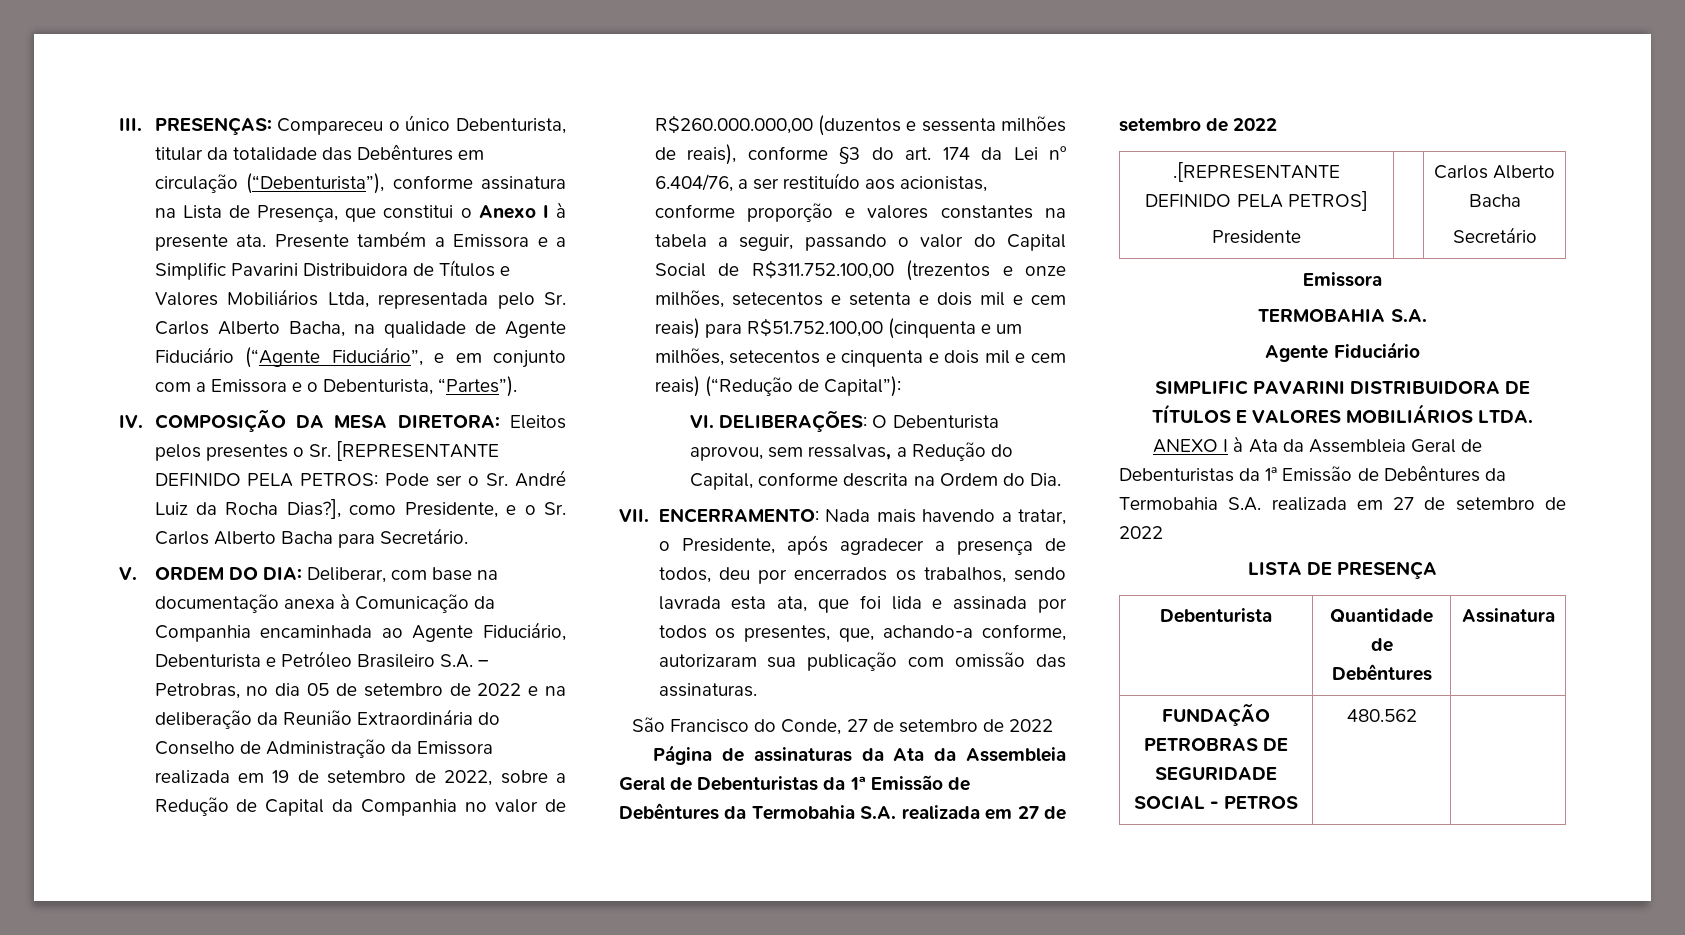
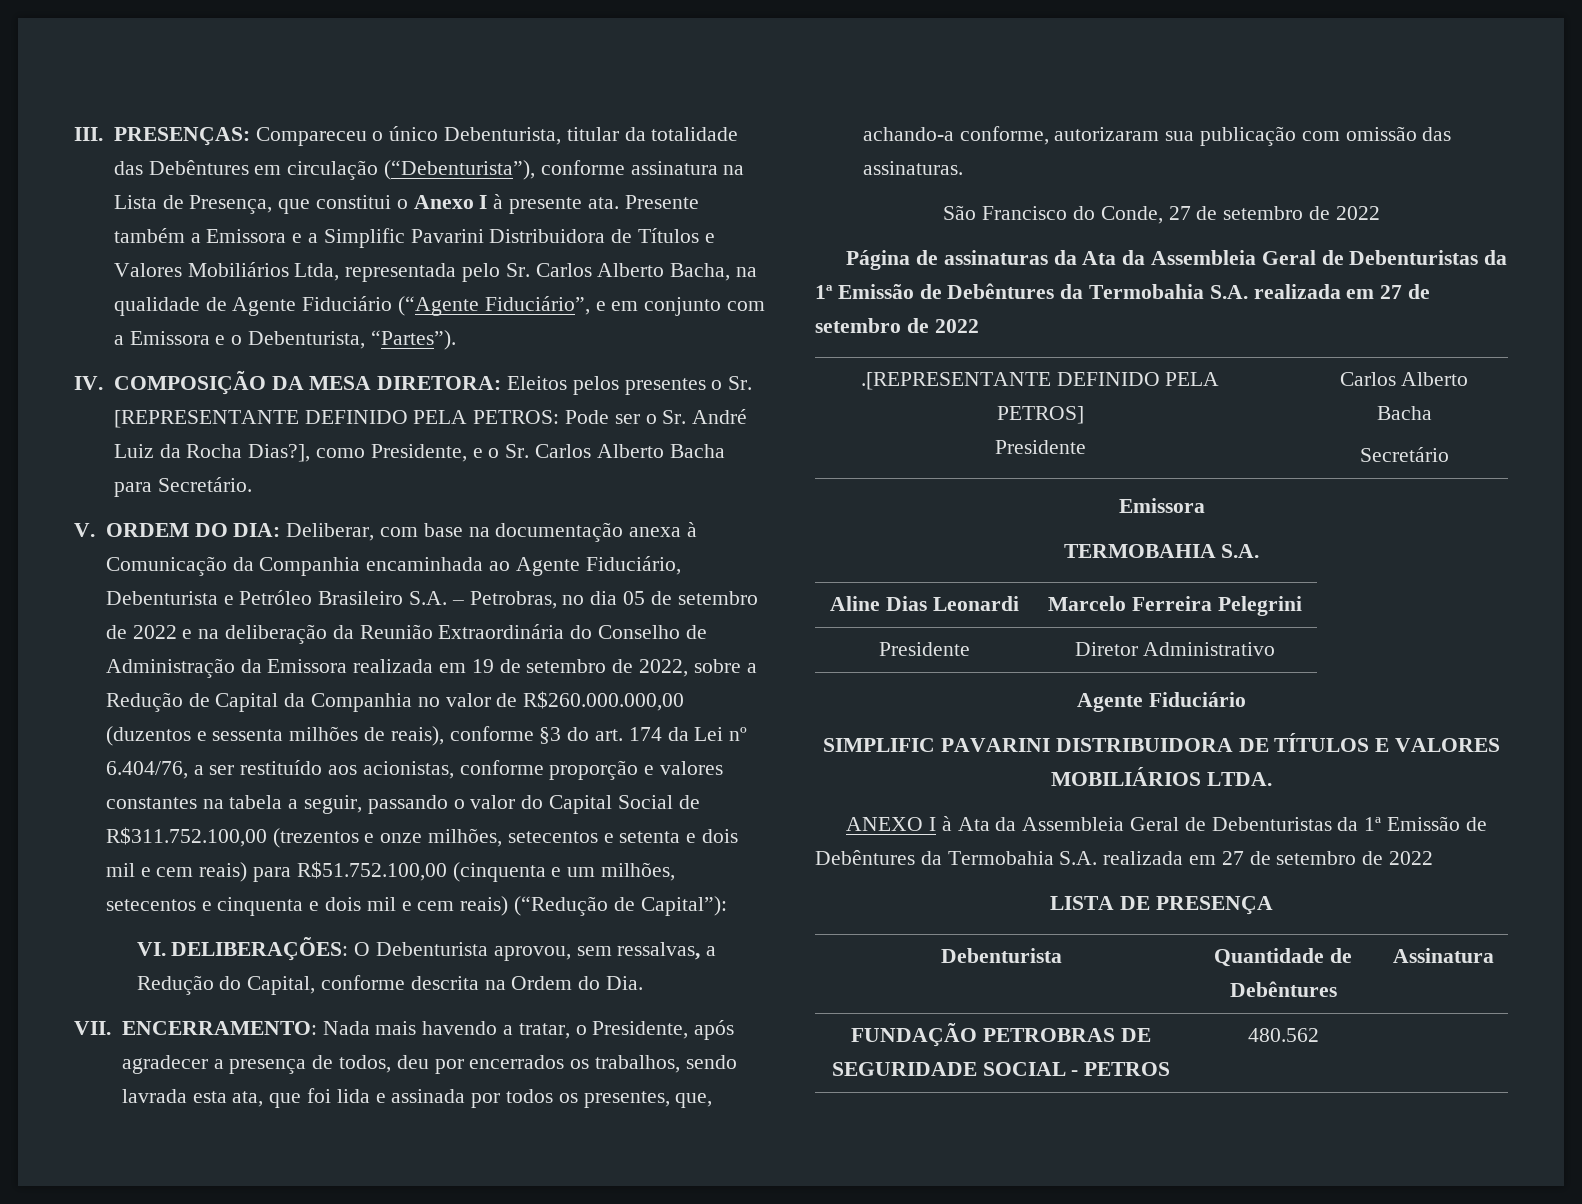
(1427, 315) none -> [830,596,1019,611] [1048,596,1302,616] [879,642,970,656] [1074,642,1276,656] // Aline Dias Leonardi | Marcelo Ferreira Pelegrini // Presidente | Diretor Administrativo

